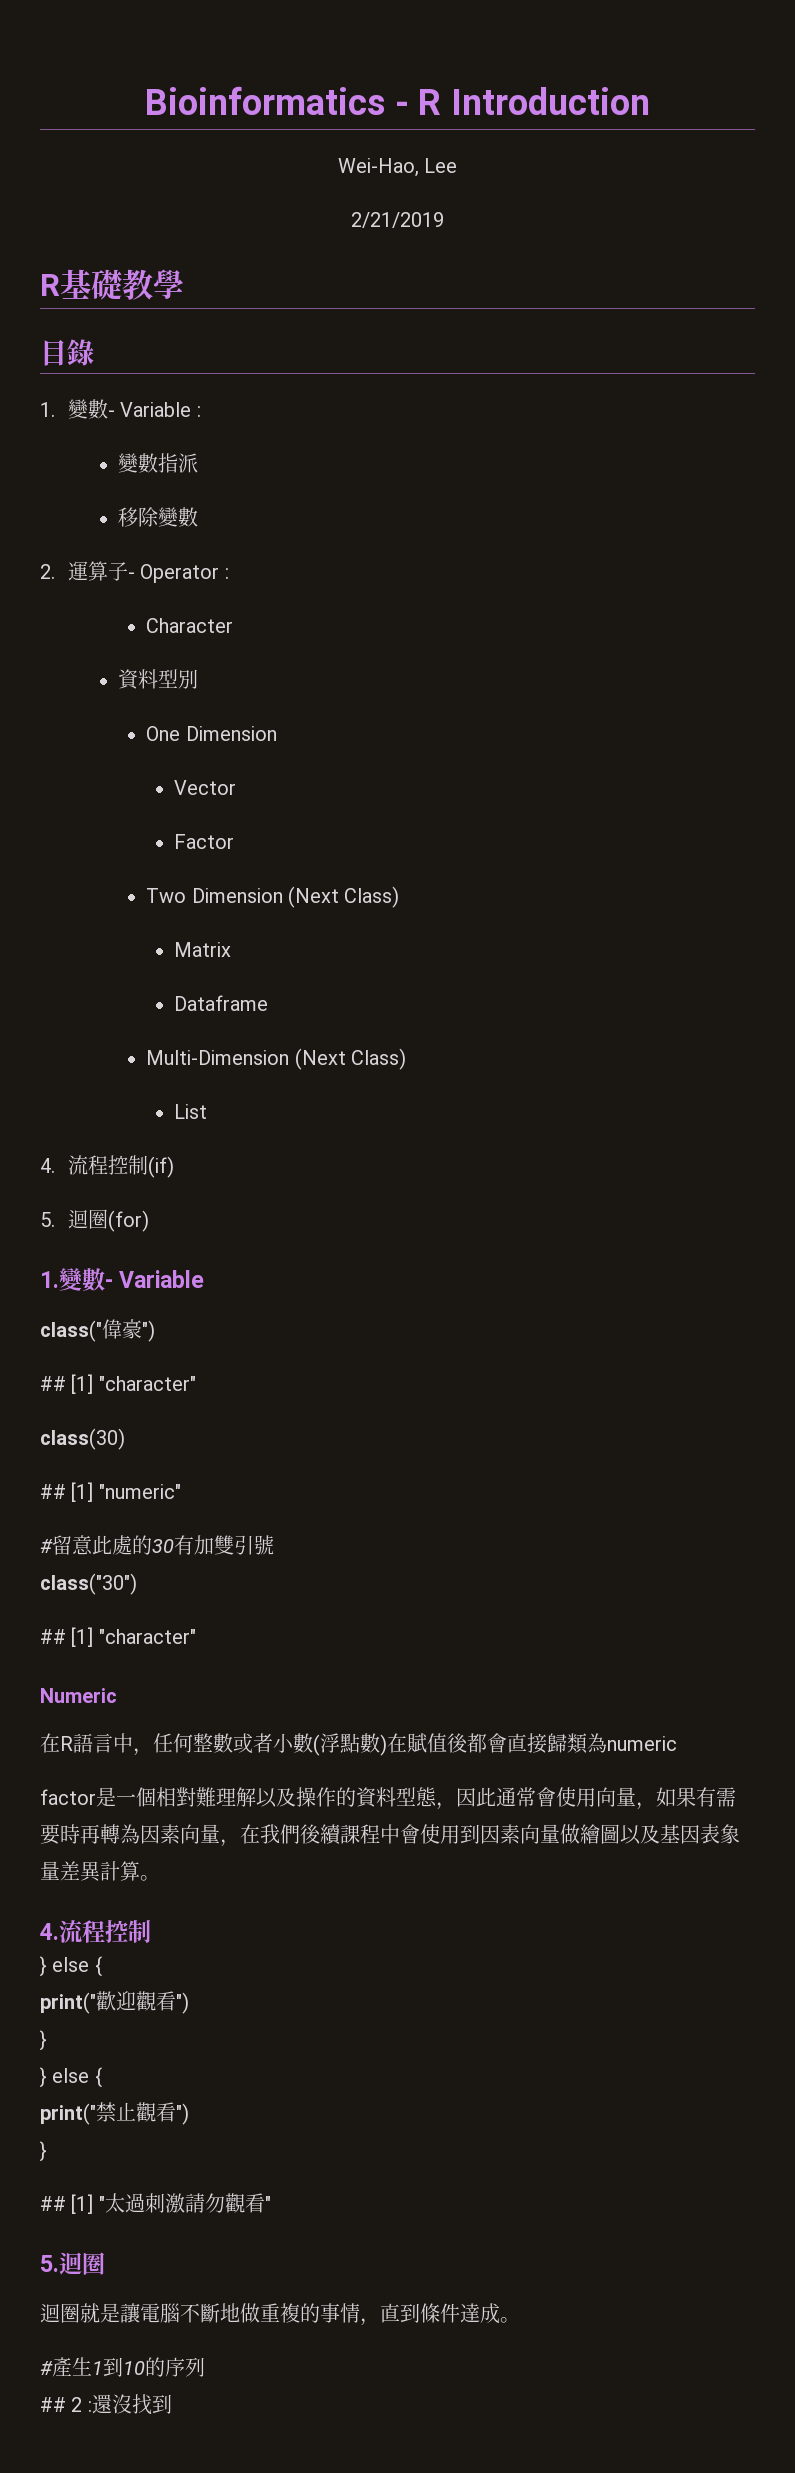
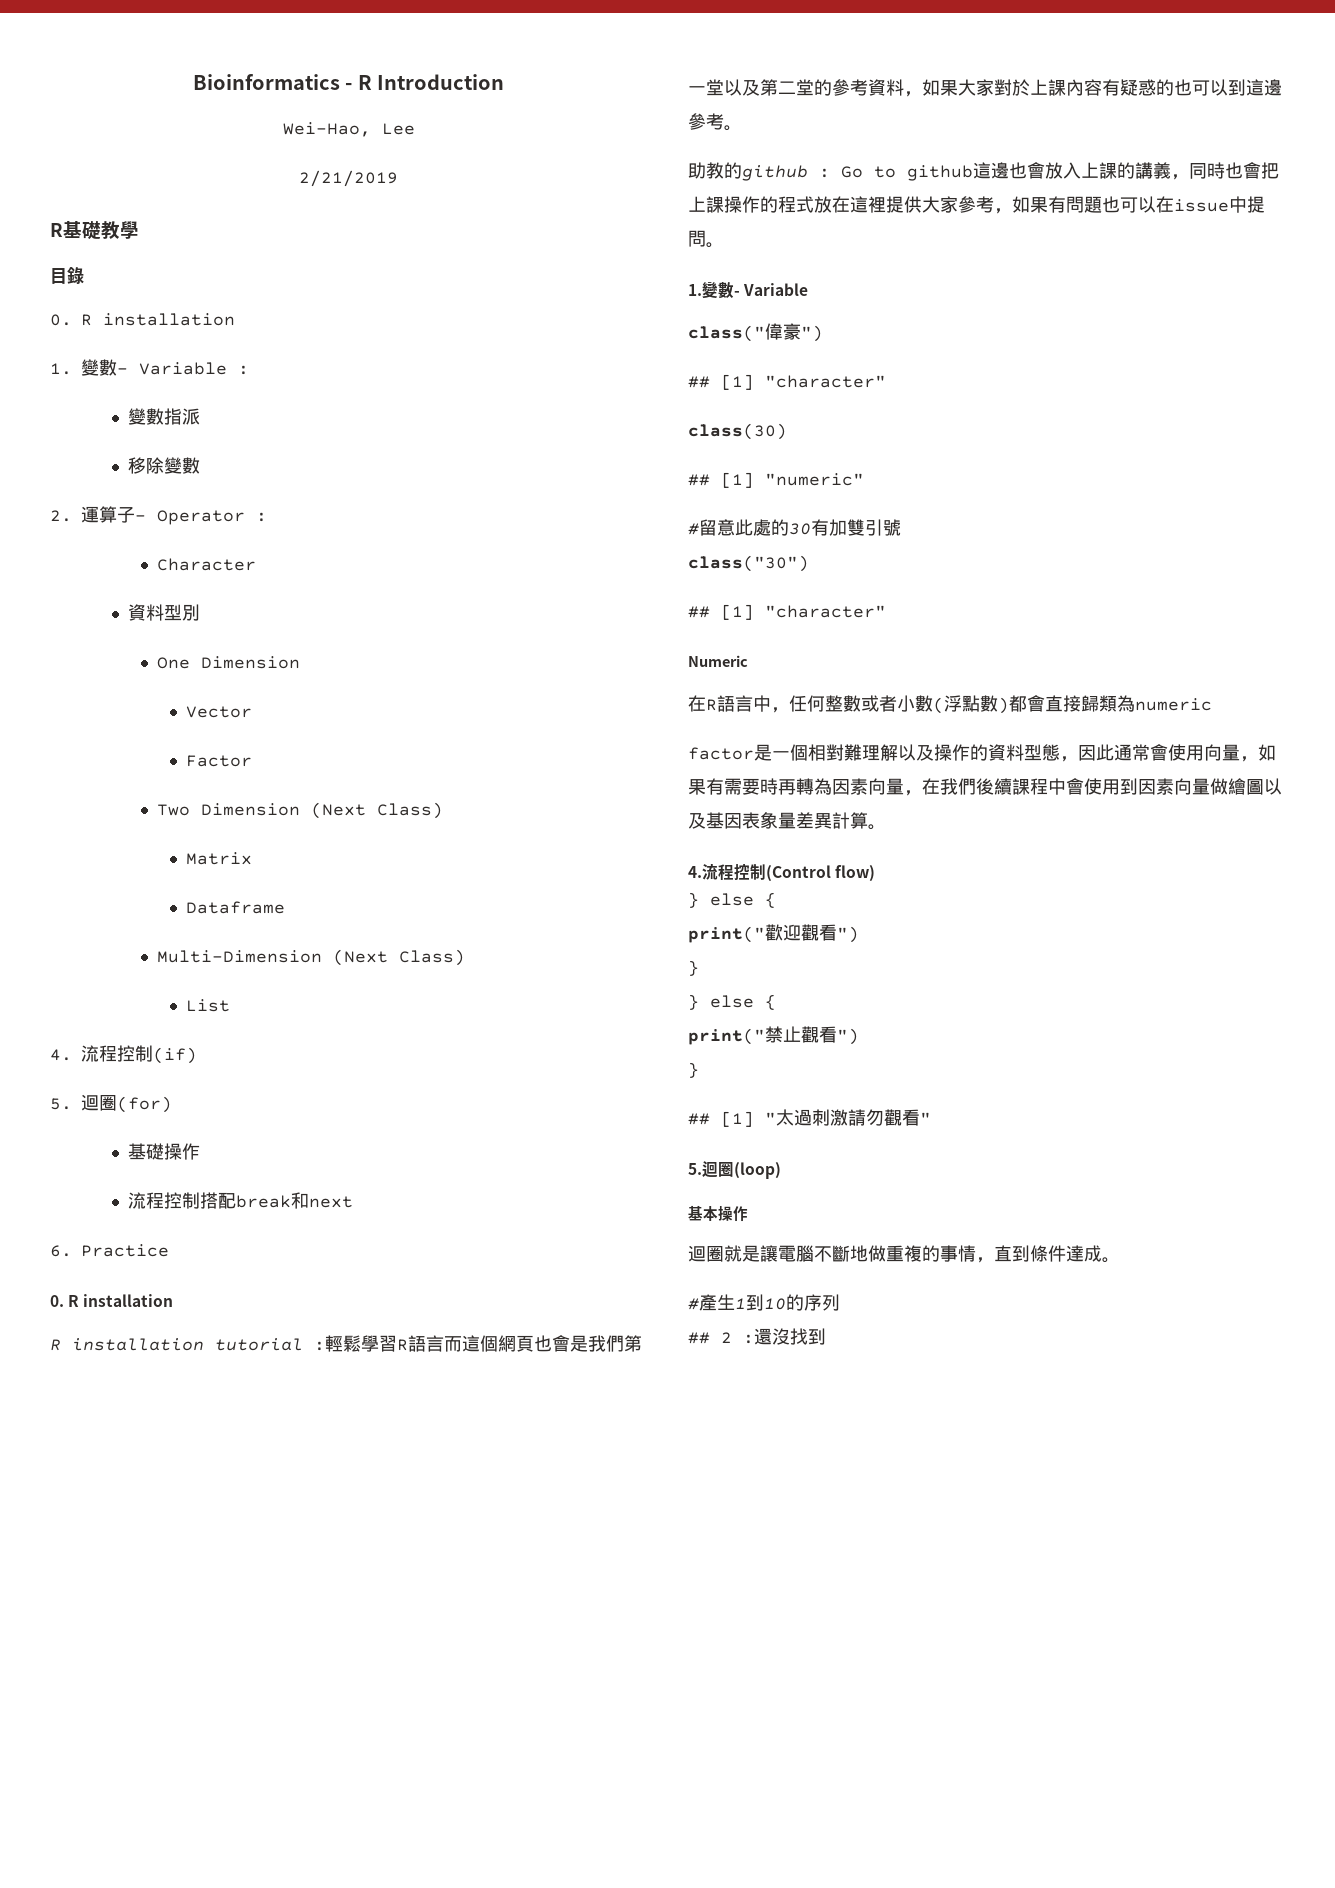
(94, 352) none -> [50,313,235,326] // 0. R installation
(150, 1221) none -> [128,1143,201,1160] [128,1192,354,1209] [50,1244,169,1257] [50,1294,174,1307] [50,1335,642,1352] [688,79,1282,97] [688,113,742,131] [688,162,1279,181] [688,196,1265,214] [688,230,724,248] // 基礎操作 // 流程控制搭配break和next // 6. Practice // 0. R installation // R installation tutorial :輕鬆學習R語言而這個網頁也會是我們第一堂以及第二堂的參考資料，如果大家對於上課內容有疑惑的也可以到這邊參考。 // 助教的github : Go to github這邊也會放入上課的講義，同時也會把上課操作的程式放在這裡提供大家參考，如果有問題也可以在issue中提問。
[387,1733,468,1753] 在賦值後 -> (1009, 705) none
(151, 1931) none -> [766,865,876,882] (Control flow)
(105, 2263) none -> [734,1162,781,1179] [688,1205,748,1222] (loop) // 基本操作

